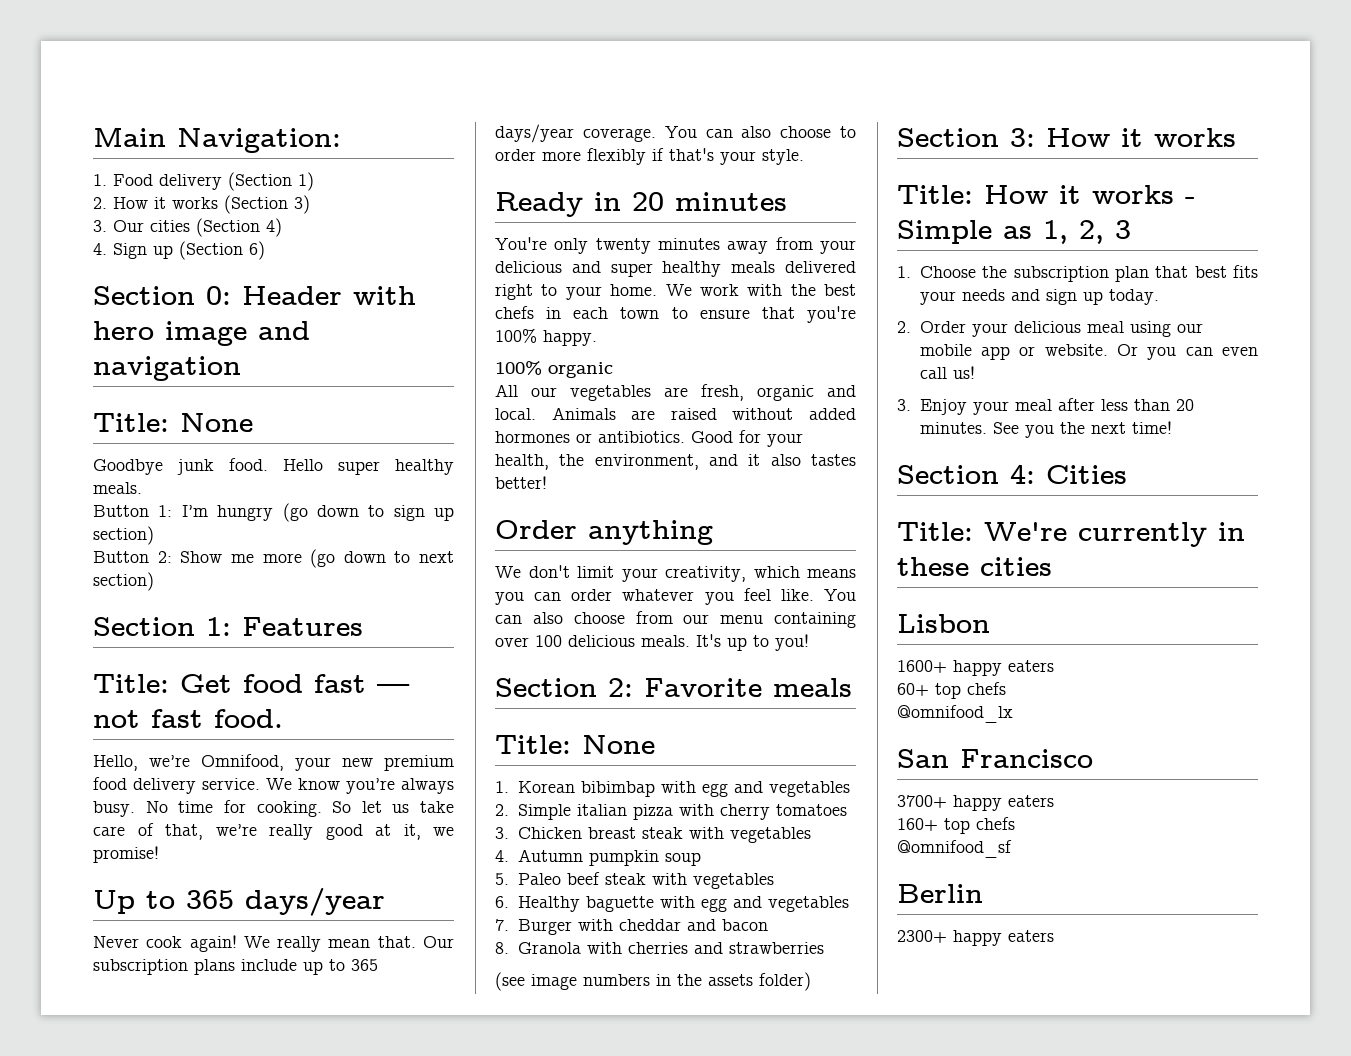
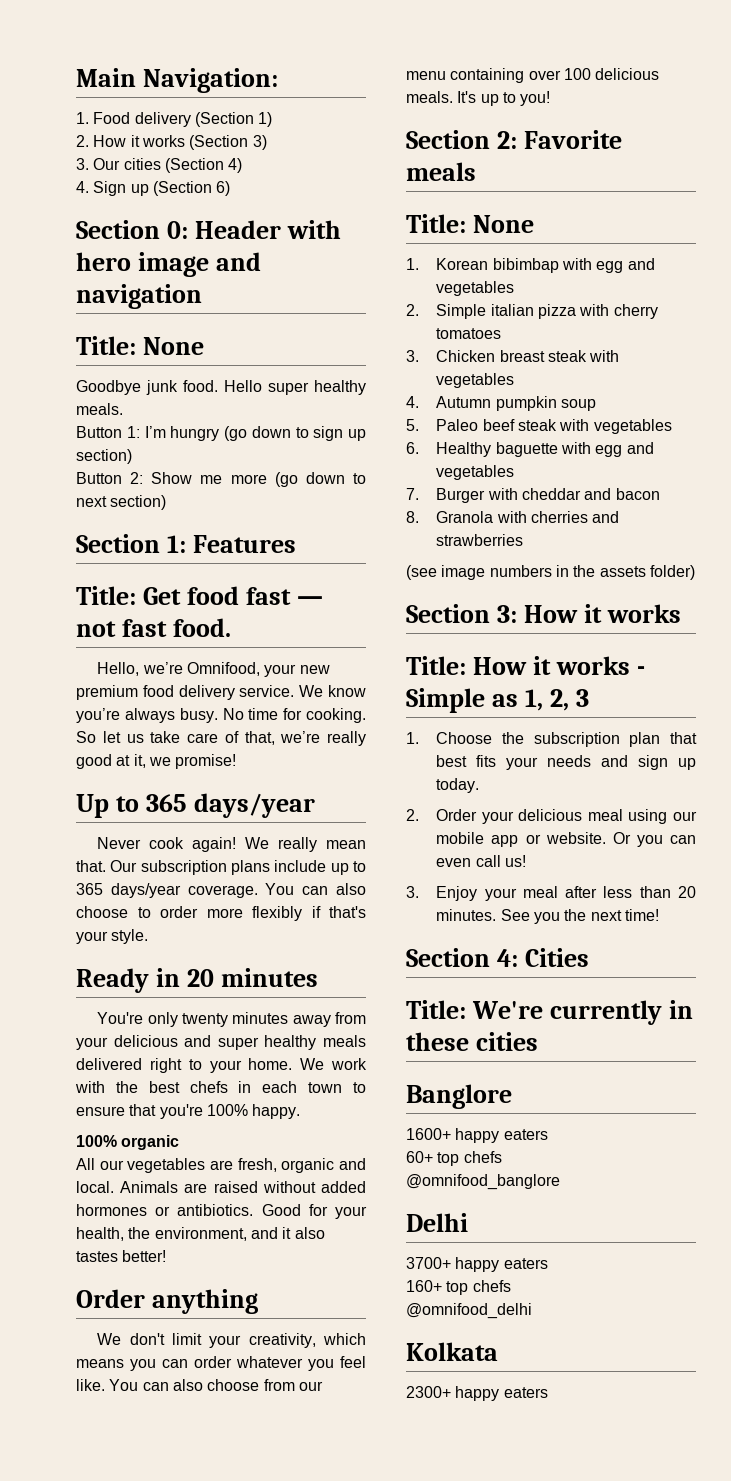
[897,614,990,633] Lisbon -> [406,1084,512,1109] Banglore
[897,705,1013,723] [897,749,1093,768] @omnifood_lx // San Francisco -> [406,1174,560,1190] [406,1213,468,1232] @omnifood_banglore // Delhi
[897,840,1012,858] [897,884,983,903] @omnifood_sf // Berlin -> [406,1303,532,1319] [406,1342,498,1361] @omnifood_delhi // Kolkata

